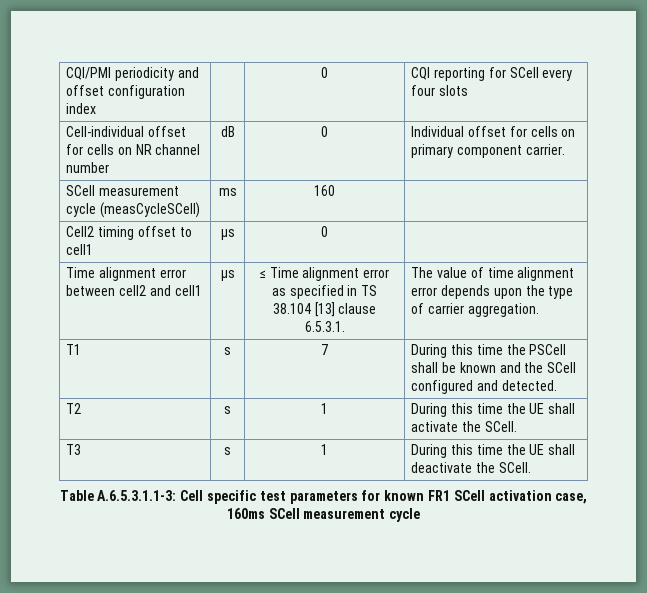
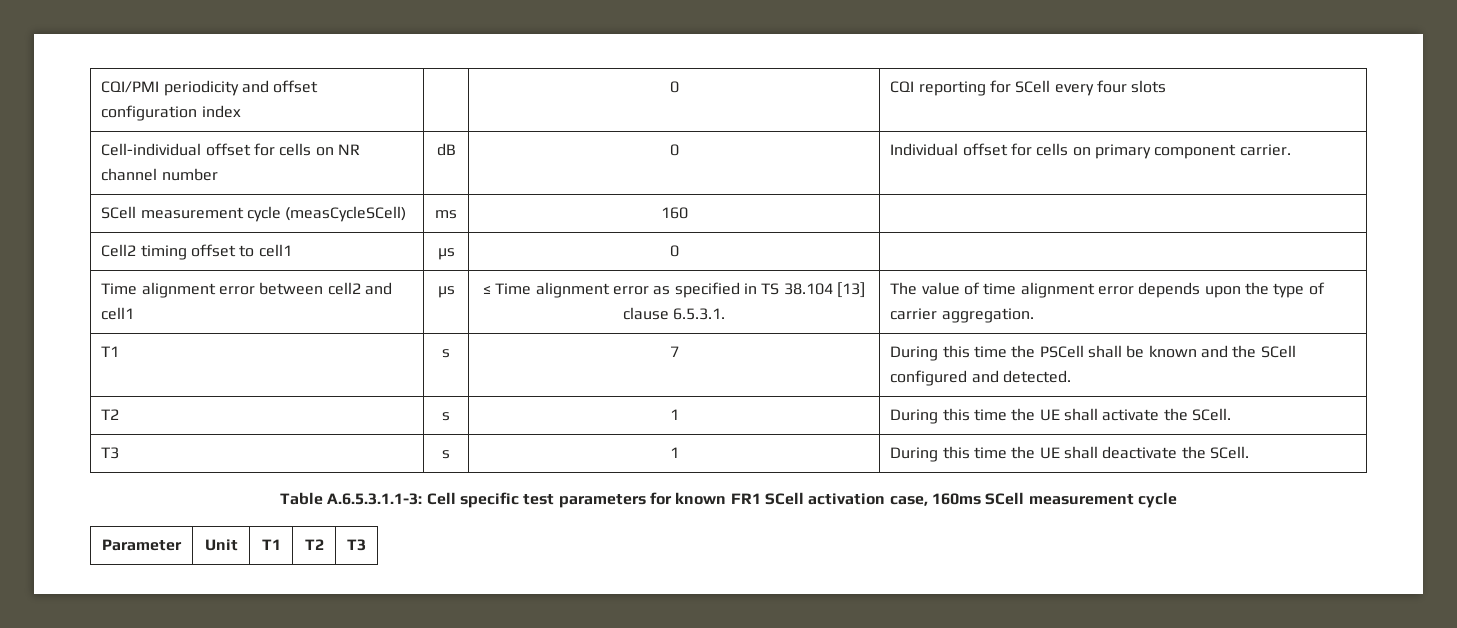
(421, 515) none -> [102,539,182,551] [204,539,238,551] [261,539,281,550] [304,539,324,550] [347,539,366,551] // Parameter | Unit | T1 | T2 | T3

